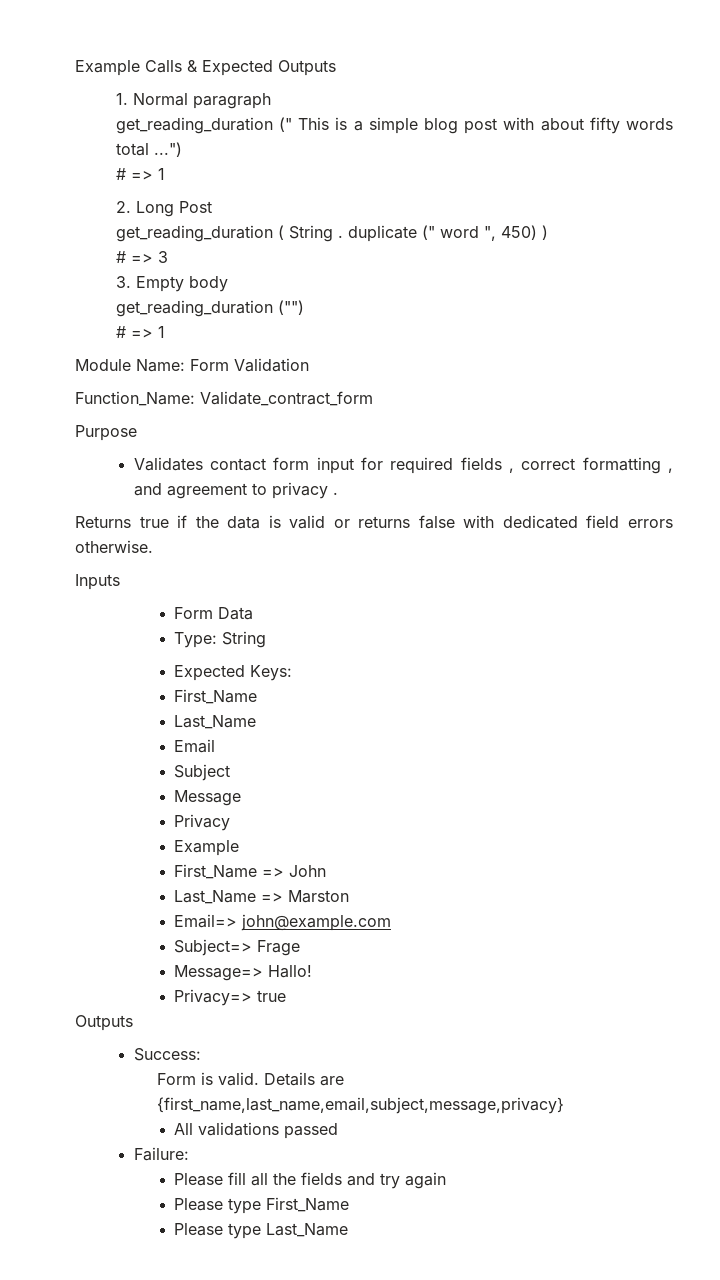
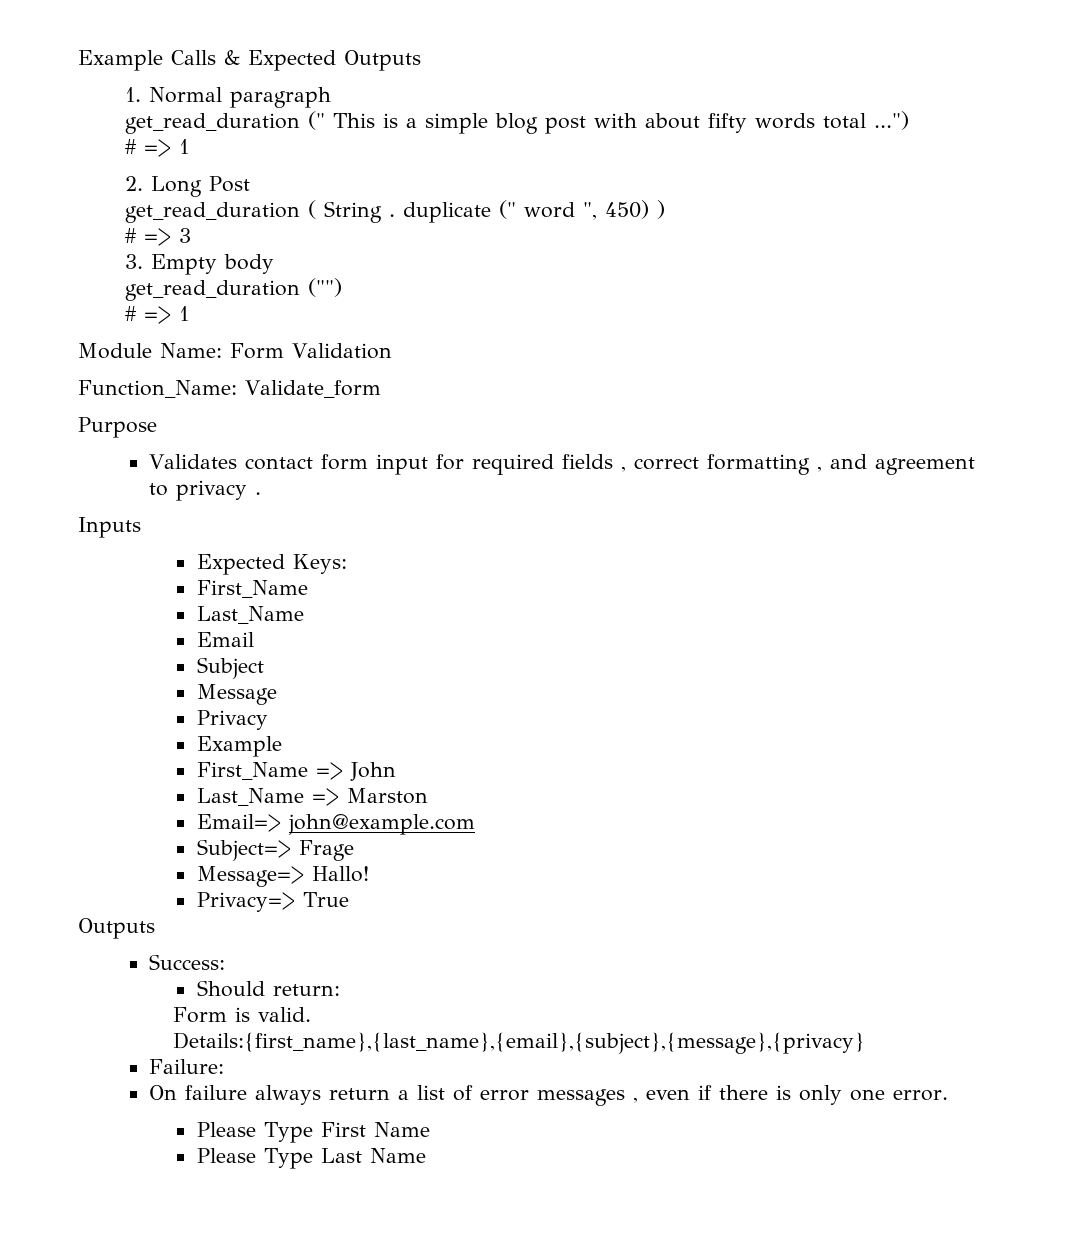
[115,117,273,134] get_reading_duration -> [125,113,301,134] get_read_duration
[115,225,273,242] get_reading_duration -> [125,202,301,223] get_read_duration
[115,300,273,317] get_reading_duration -> [125,280,301,301] get_read_duration
[200,391,373,406] Validate_contract_form -> [245,380,381,398] Validate_form
[75,515,674,529] [75,540,153,553] [75,574,120,590] [174,607,254,620] [174,631,267,648] Returns true if the data is valid or returns false with dedicated field errors otherwise. // Inputs // Form Data // Type: String -> [78,517,141,538] Inputs
[257,990,287,1002] true -> [302,892,349,907] True
(201, 1054) none -> [196,980,340,997] // Should return:
[263,1072,344,1086] [156,1097,564,1114] [174,1122,339,1139] [133,1147,189,1161] [174,1172,447,1189] [174,1197,350,1214] [174,1223,349,1239] Details are {first_name,last_name,email,subject,message,privacy} // All validations passed // Failure: // Please fill all the fields and try again // Please type First_Name // Please type Last_Name -> [172,1032,865,1054] [149,1059,225,1074] [149,1085,949,1106] [196,1122,430,1143] [196,1148,426,1169] Details:{first_name},{last_name},{email},{subject},{message},{privacy} // Failure: // On failure always return a list of error messages , even if there is only one error. // Please Type First Name // Please Type Last Name

